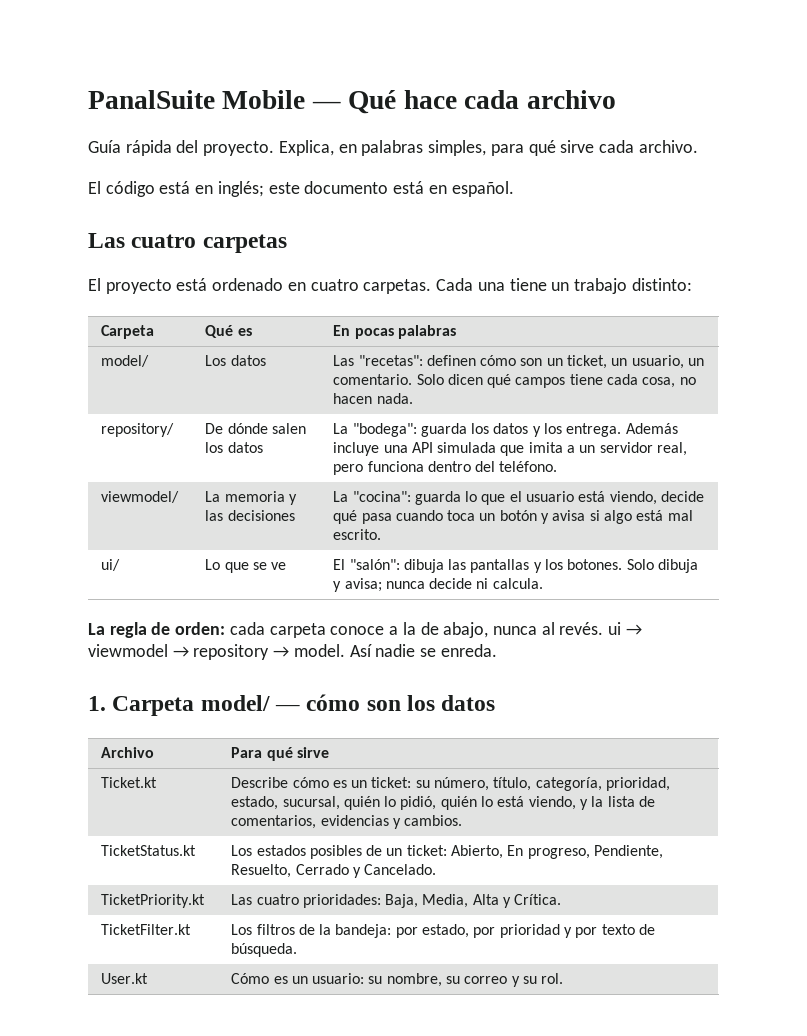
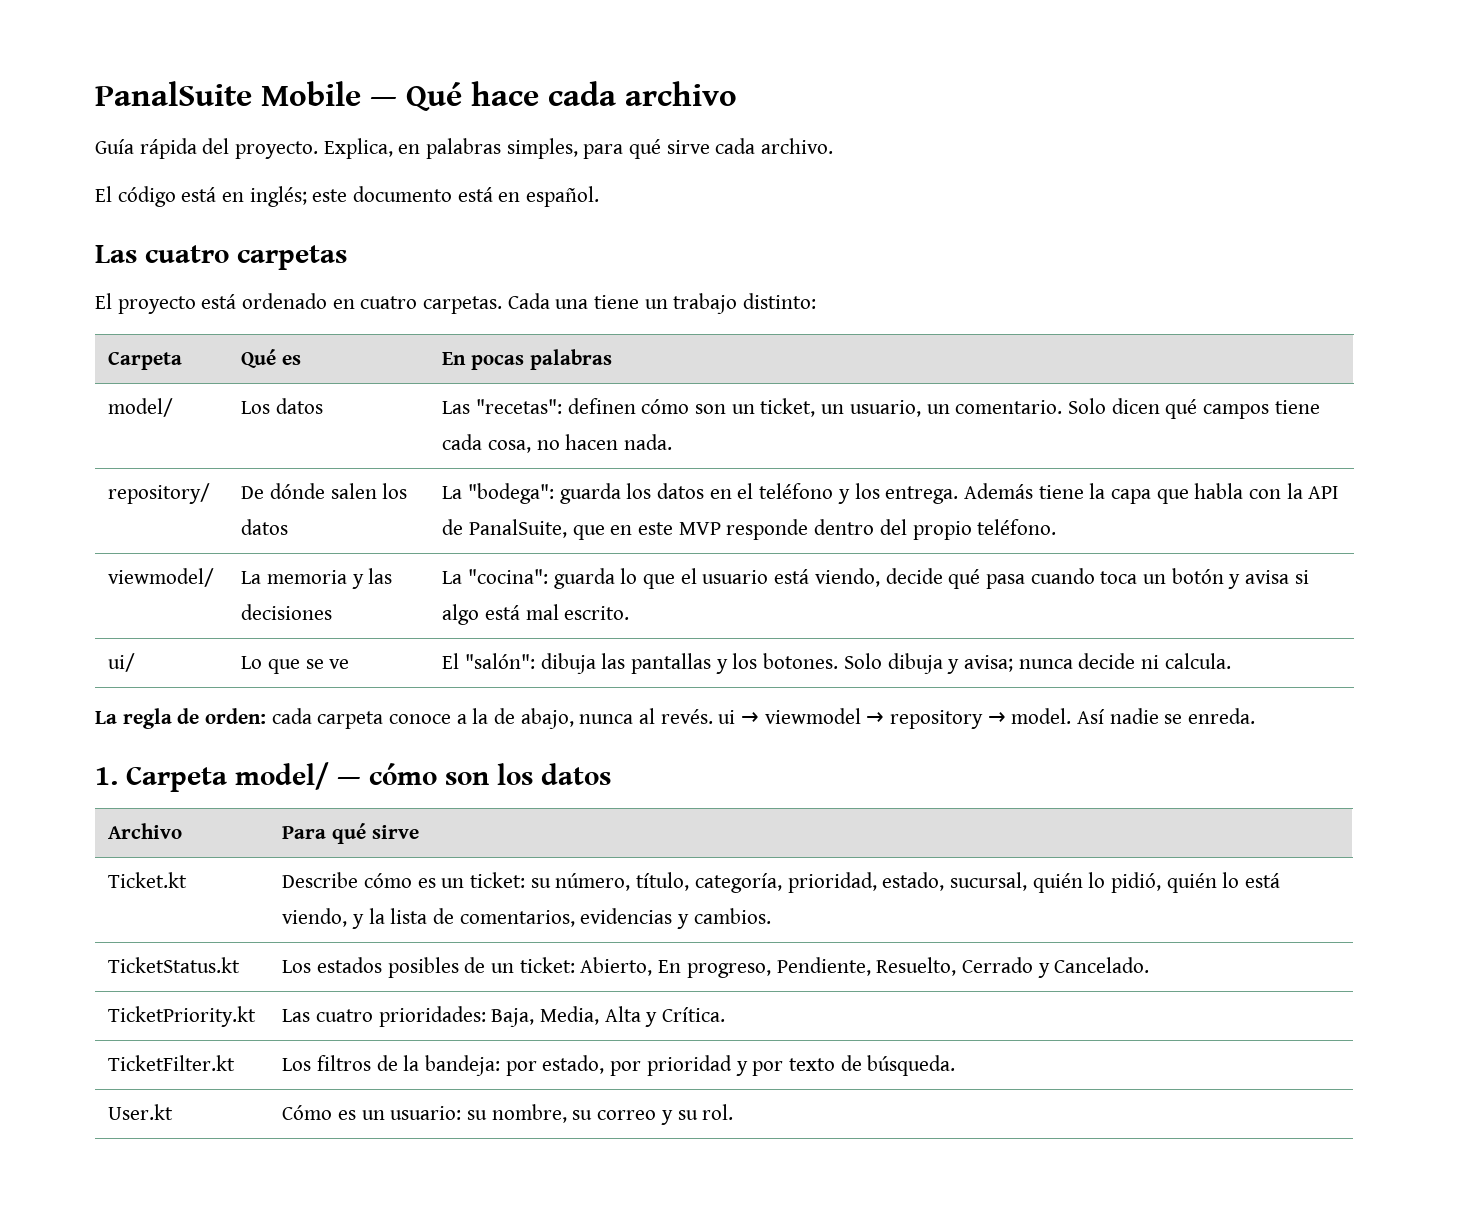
(529, 428) none -> [709,483,834,499] en el teléfono
[333,442,688,456] [333,461,424,475] incluye una API simulada que imita a un servidor real, pero funciona -> [1038,483,1339,504] [442,519,809,540] tiene la capa que habla con la API de PanalSuite, que en este MVP responde
(496, 466) none -> [912,521,972,540] propio

